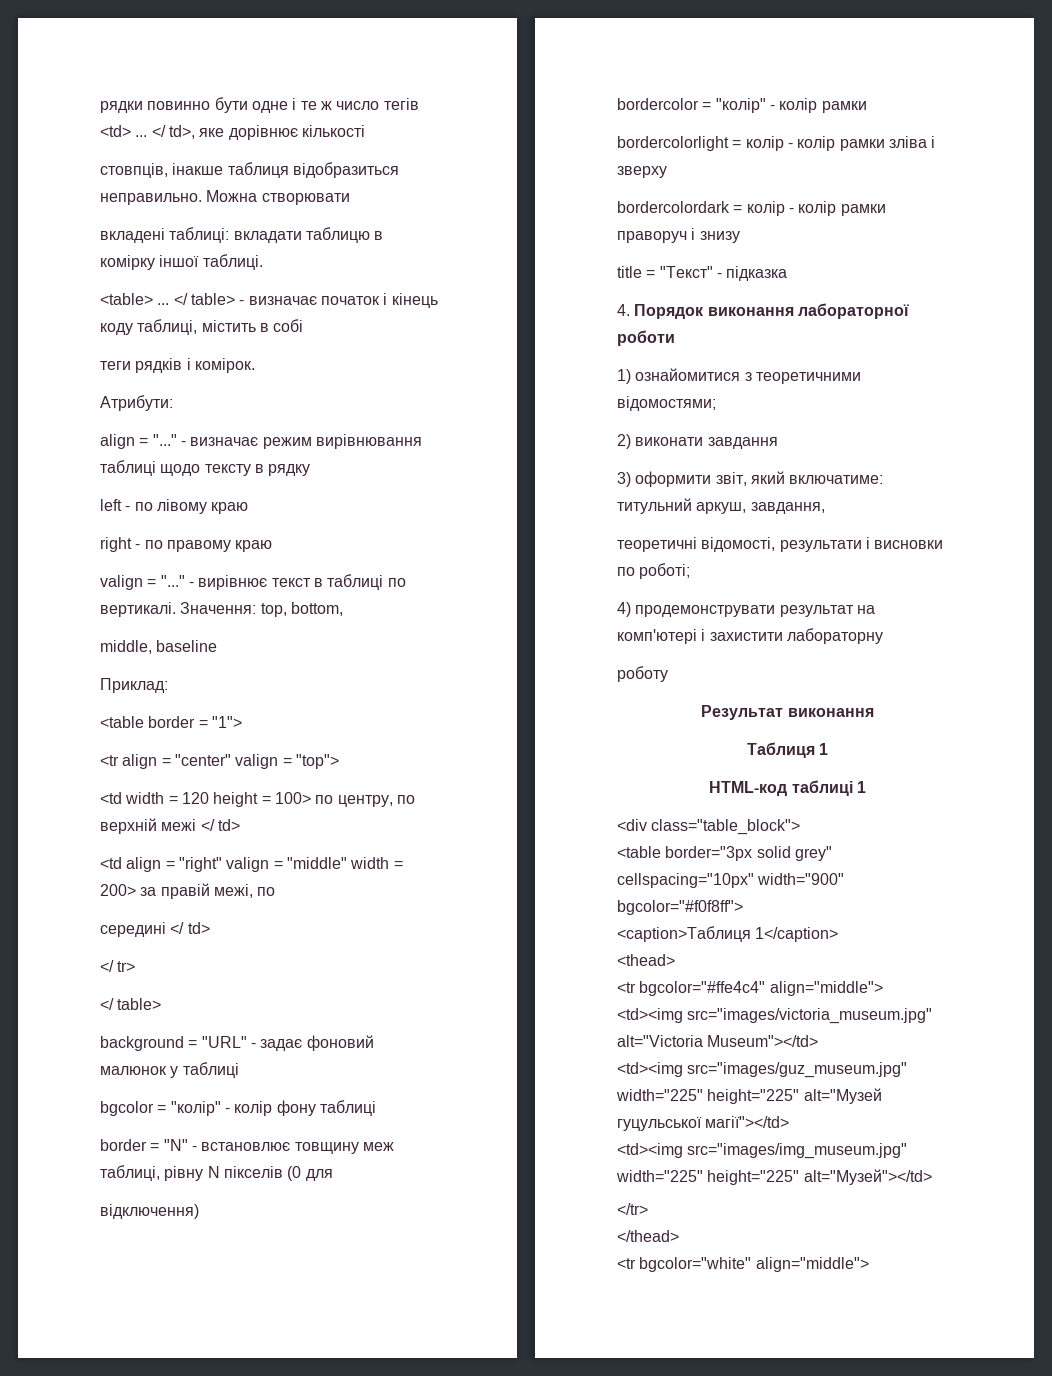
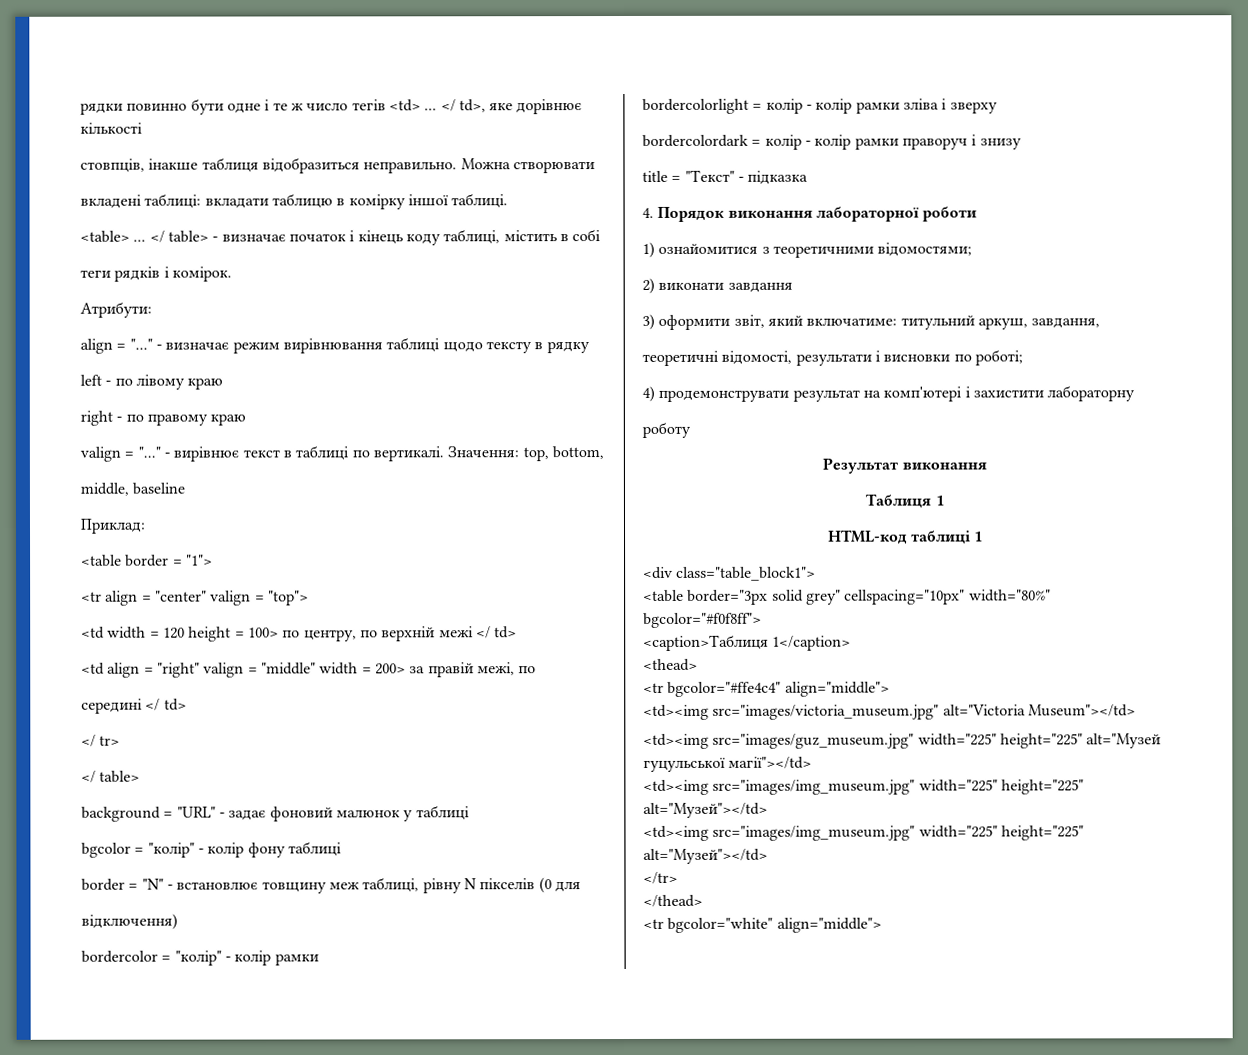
[651,819,801,835] class="table_block"> -> [676,566,817,581] class="table_block1">
[757,873,845,885] width="900" -> [968,589,1051,602] width="80%"
(932, 1177) none -> [643,825,1084,841] [643,848,768,864] // <td><img src="images/img_museum.jpg" width="225" height="225" alt="Музей"></td>

